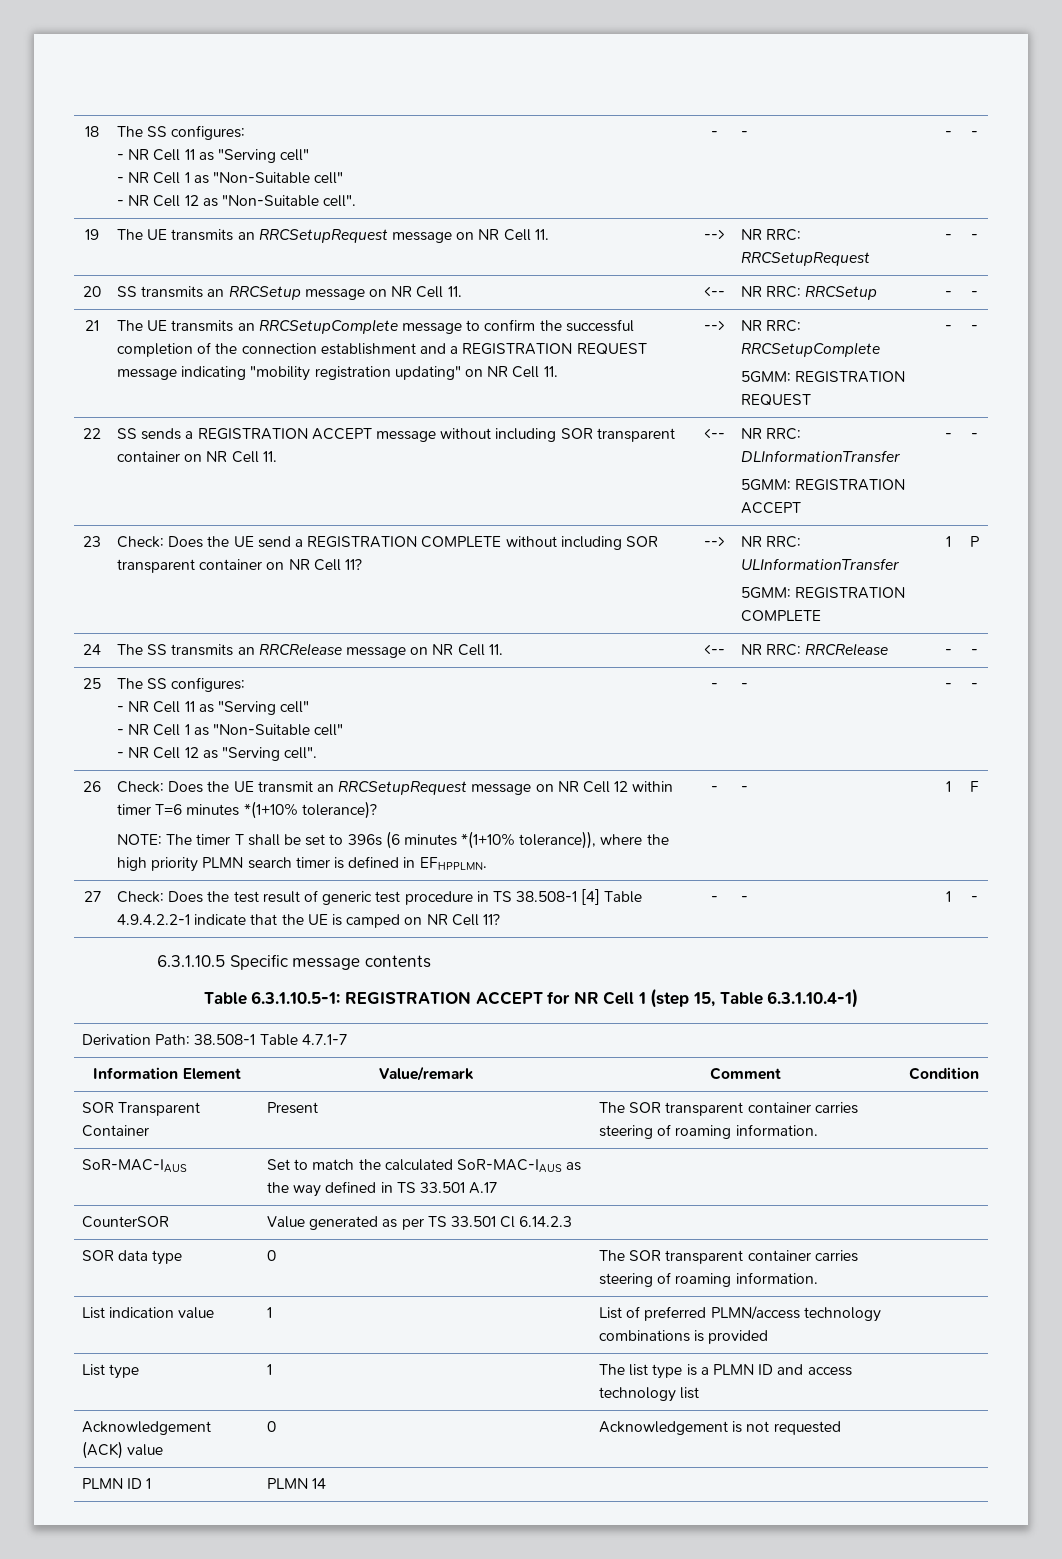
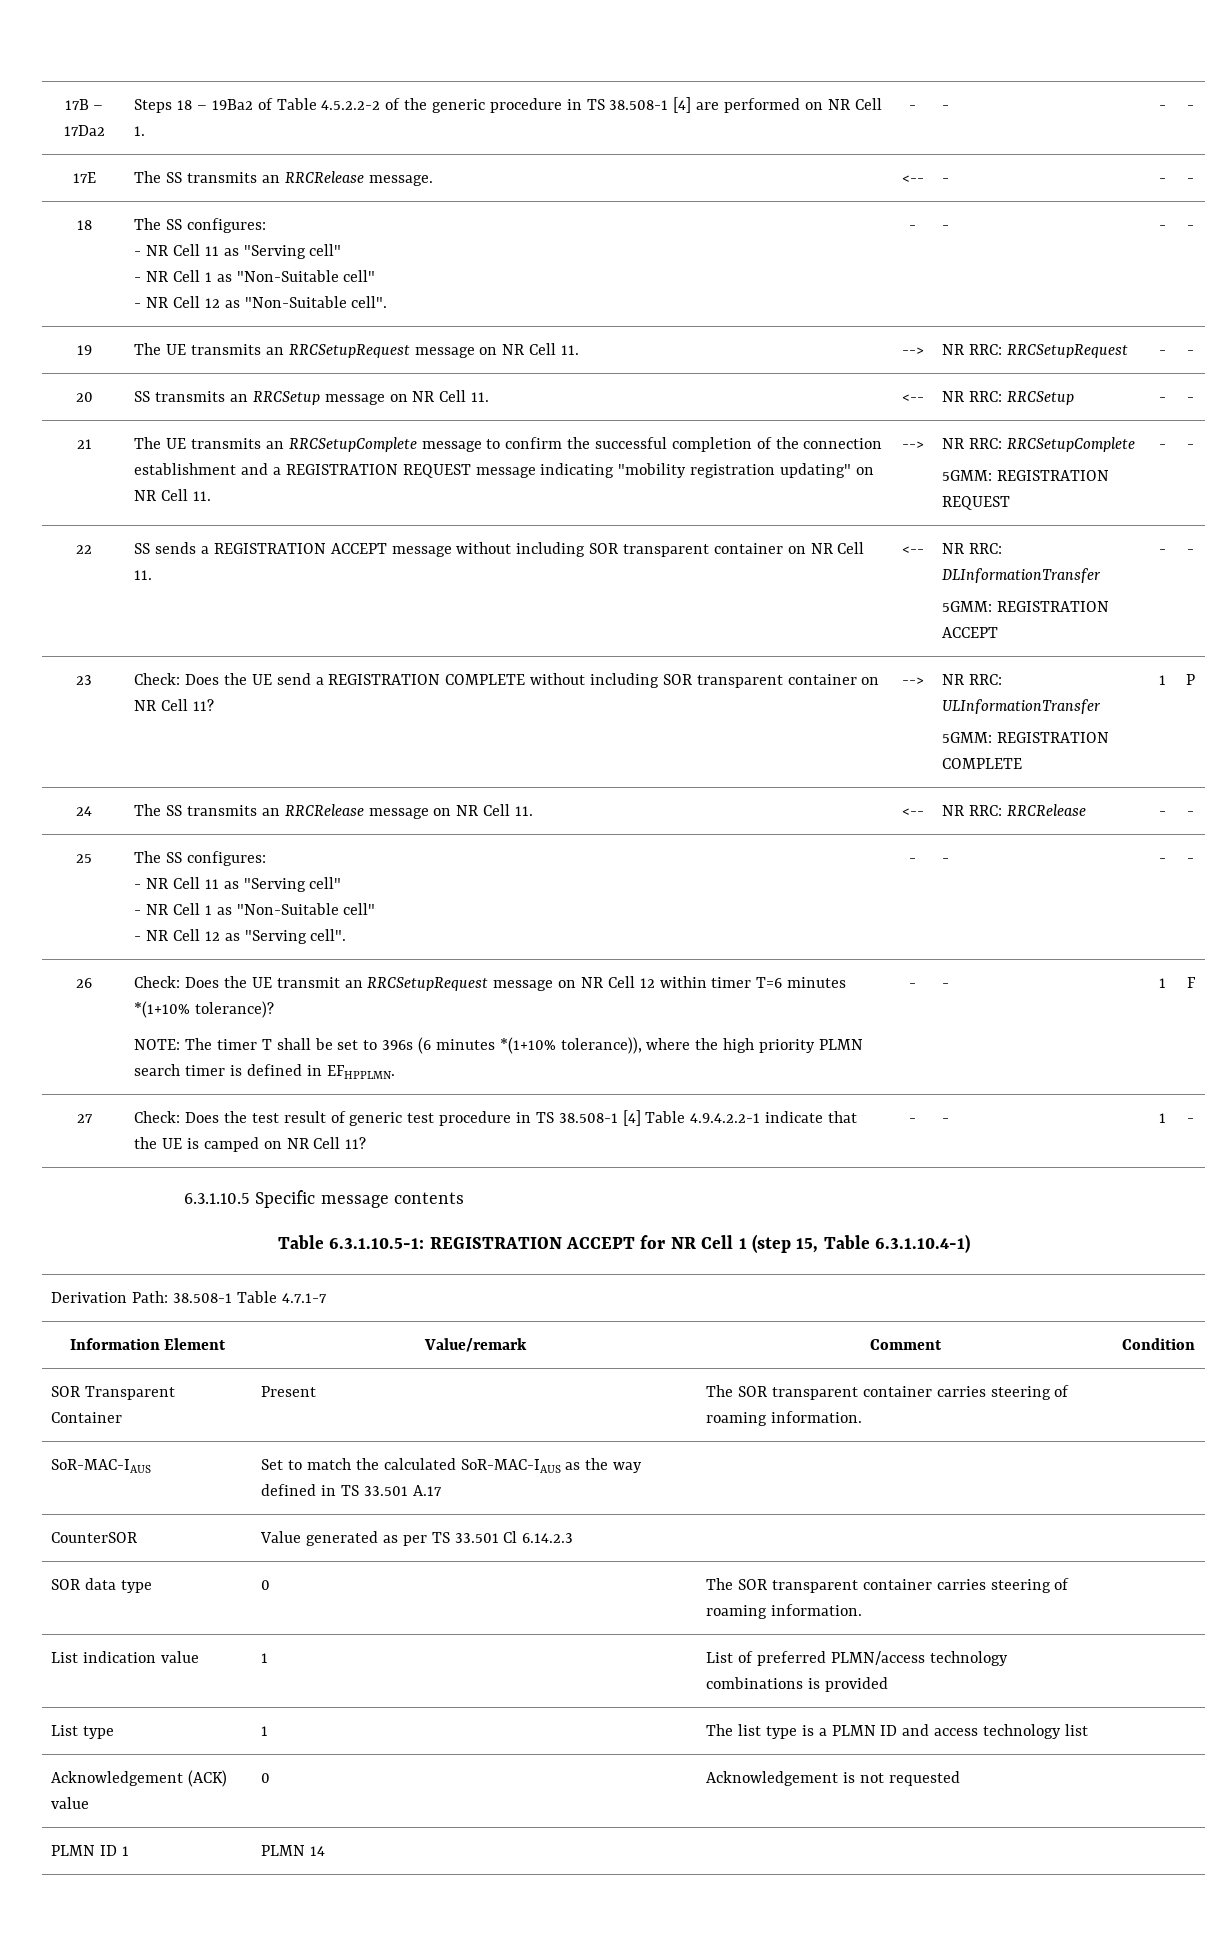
(85, 131) none -> [64,99,104,110] [63,125,105,136] [134,97,882,113] [134,126,146,136] [909,105,916,110] [942,105,950,110] [1158,105,1166,110] [1187,105,1194,110] [72,172,96,183] [134,171,433,186] [901,175,924,183] [942,178,950,183] [1158,178,1166,183] [1187,178,1194,183] 17B – 17Da2 | Steps 18 – 19Ba2 of Table 4.5.2.2-2 of the generic procedure in TS 38.508-1 [4] are performed on NR Cell 1. | - | - | - | - // 17E | The SS transmits an RRCRelease message. | <-- | - | - | - //

